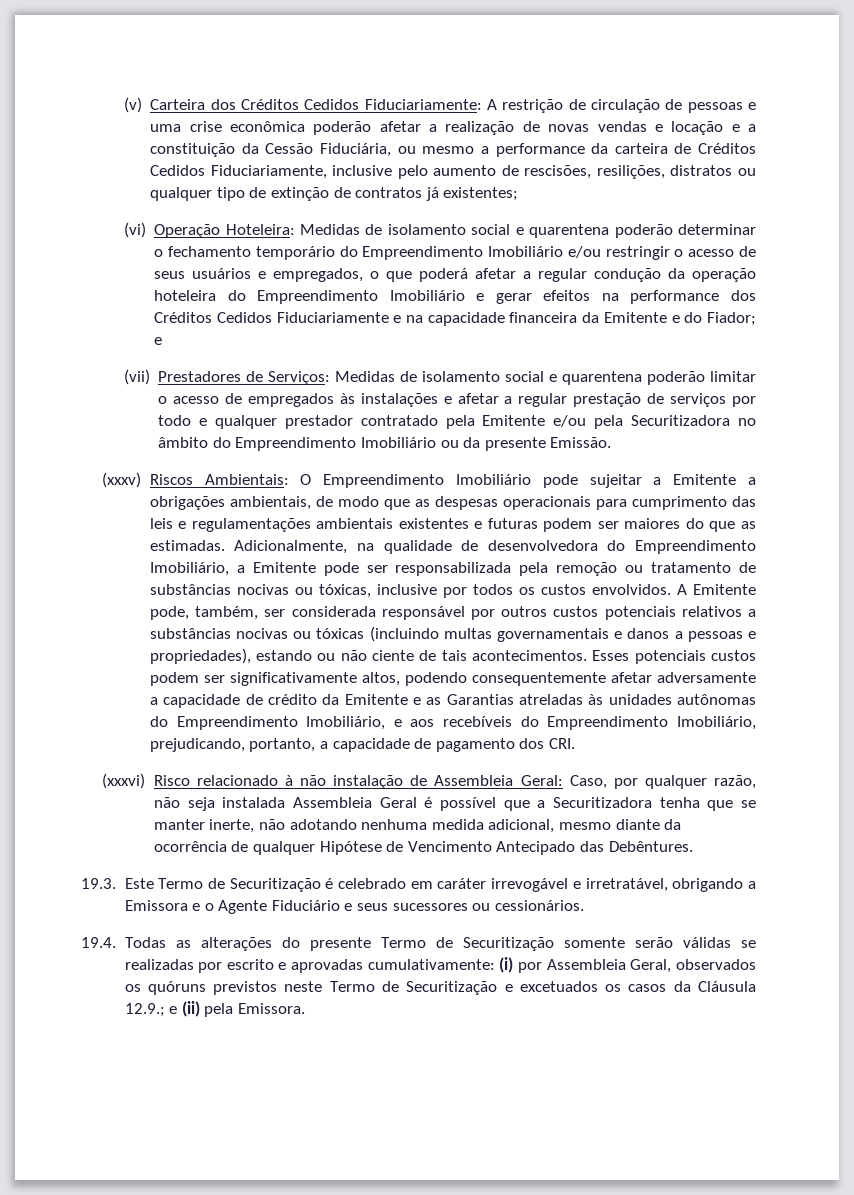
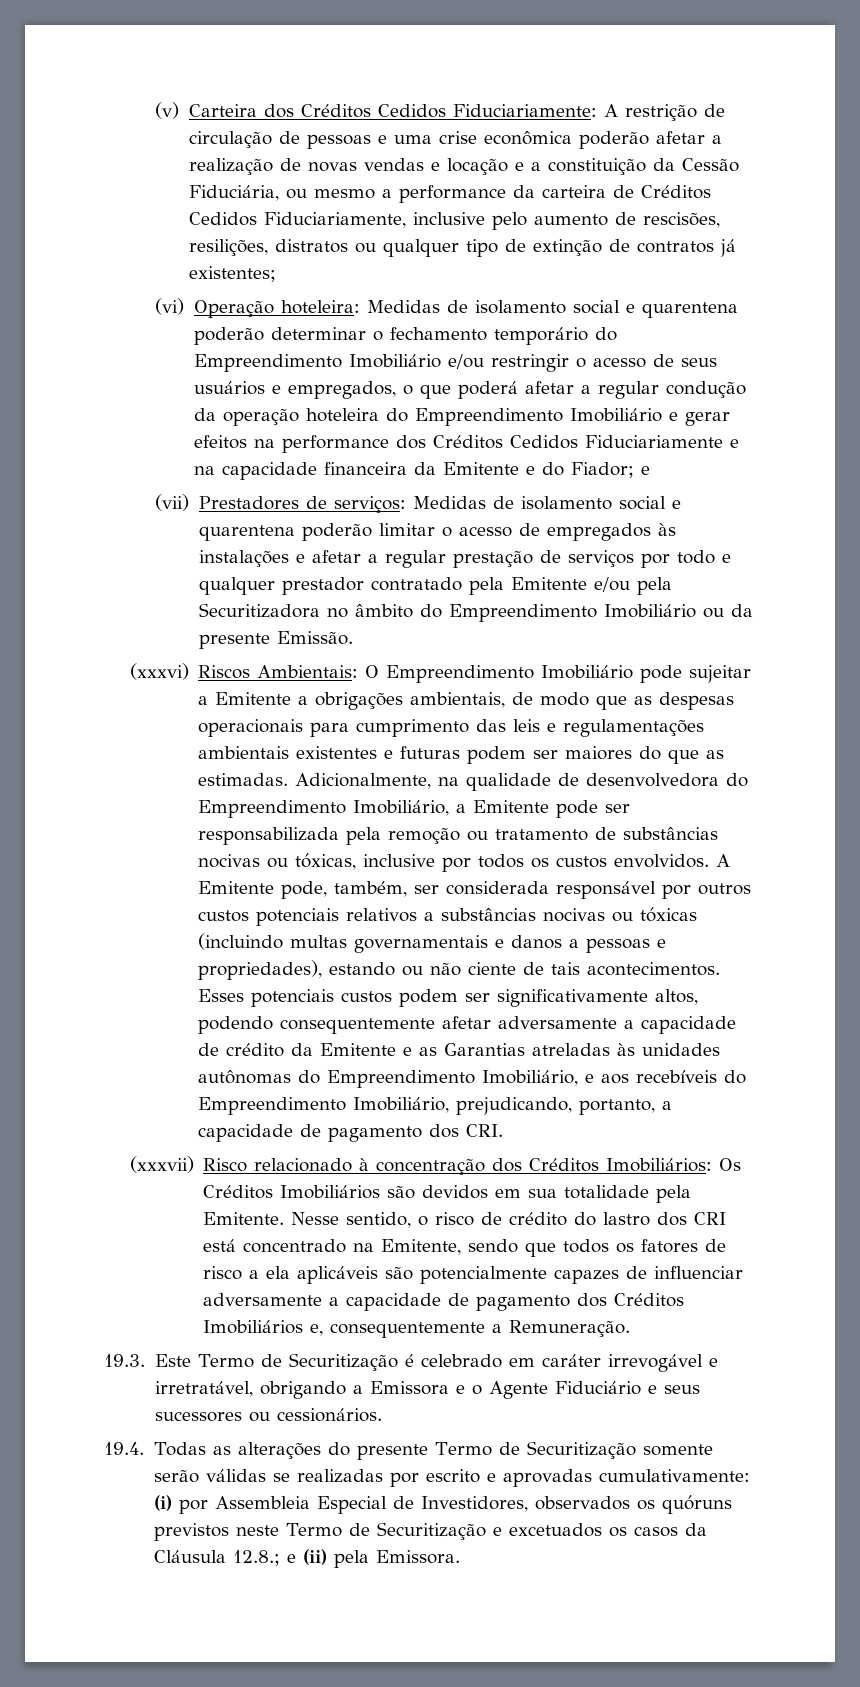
[225,224,295,235] Hoteleira: -> [280,300,360,314] hoteleira:
[268,371,331,385] Serviços: -> [333,496,406,513] serviços:
[102,472,142,488] (xxxv) -> [129,663,189,680] (xxxvi)
[102,773,146,789] (xxxvi) -> [129,1156,194,1173] (xxxvii)
[300,775,756,789] [153,797,756,811] [153,819,682,833] [153,841,693,855] não instalação de Assembleia Geral: Caso, por qualquer razão, não seja instalada Assembleia Geral é possível que a Securitizadora tenha que se manter inerte, não adotando nenhuma medida adicional, mesmo diante da ocorrência de qualquer Hipótese de Vencimento Antecipado das Debêntures. -> [376,1158,742,1175] [203,1185,692,1203] [203,1212,727,1228] [203,1239,727,1257] [203,1266,744,1284] [203,1293,685,1311] [203,1320,631,1338] concentração dos Créditos Imobiliários: Os Créditos Imobiliários são devidos em sua totalidade pela Emitente. Nesse sentido, o risco de crédito do lastro dos CRI está concentrado na Emitente, sendo que todos os fatores de risco a ela aplicáveis são potencialmente capazes de influenciar adversamente a capacidade de pagamento dos Créditos Imobiliários e, consequentemente a Remuneração.
[630,959,672,973] Geral, -> [316,1496,528,1514] Especial de Investidores,
[124,1003,165,1017] 12.9.; -> [232,1550,280,1566] 12.8.;

